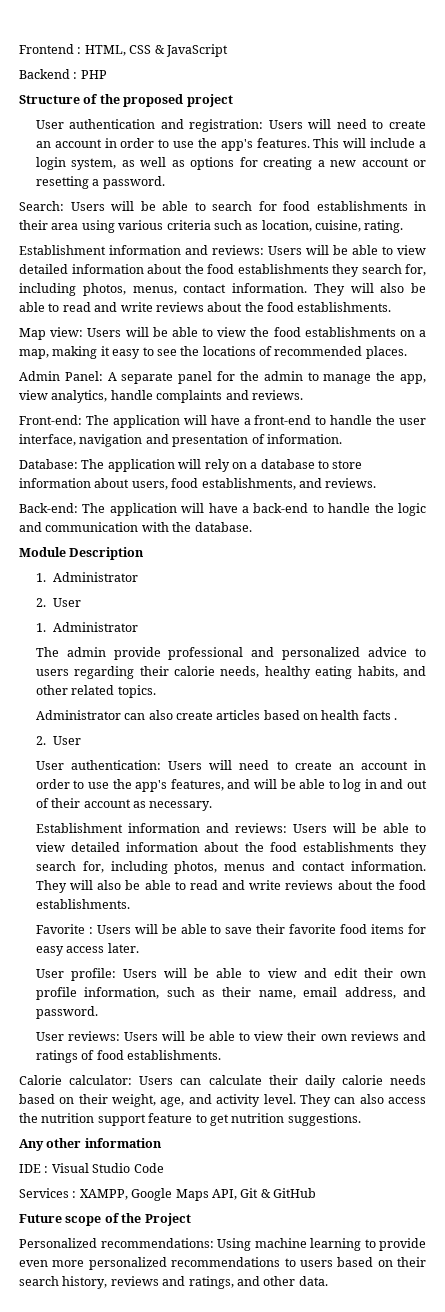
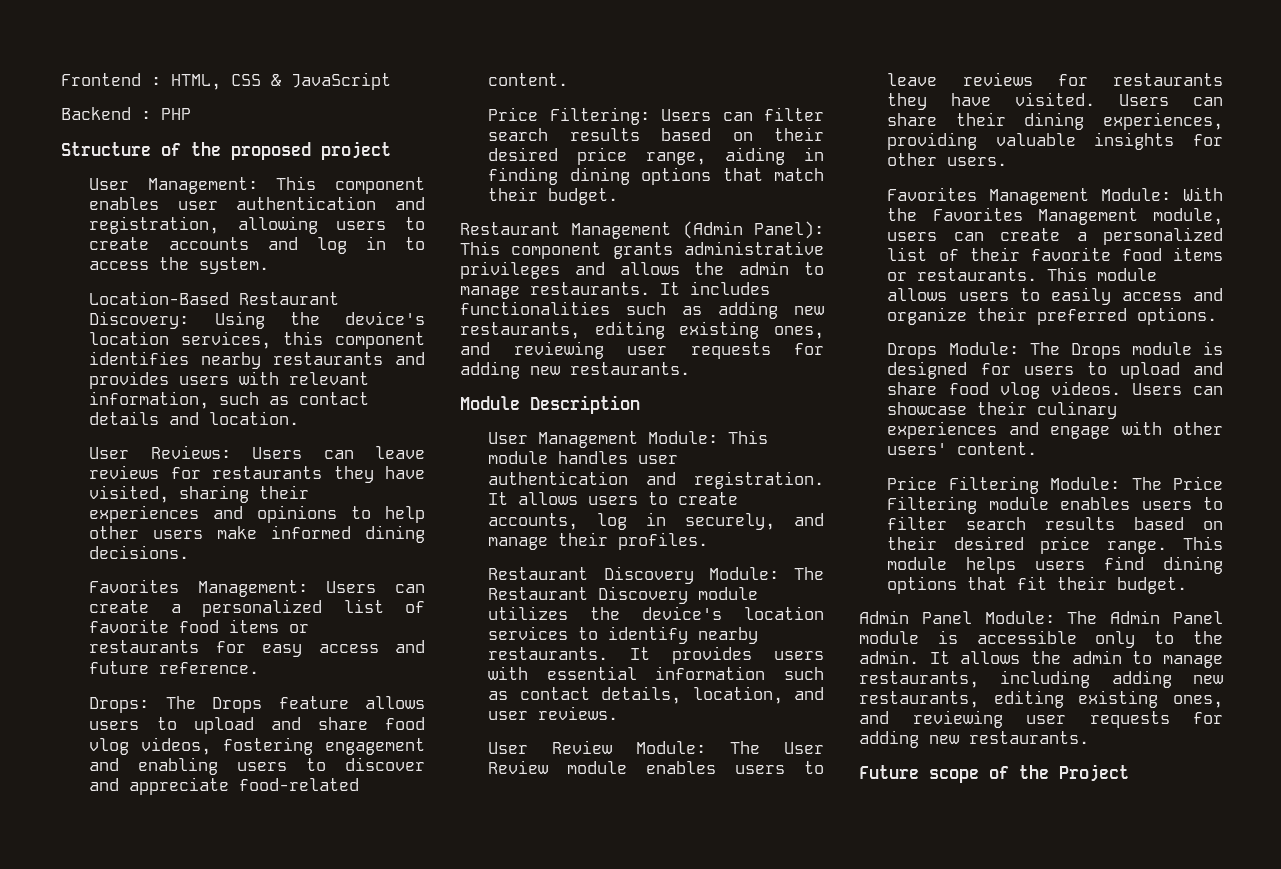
[69,119,427,132] [35,138,427,151] [35,157,426,170] [35,176,165,189] [19,201,426,211] [19,220,404,233] [19,245,426,255] [19,264,426,277] [19,283,426,296] [19,302,392,312] [19,327,426,340] [19,346,407,359] [19,371,426,384] [19,390,303,403] [19,415,426,428] [19,434,342,447] [19,459,363,472] [19,478,377,490] [19,503,426,516] [19,522,252,532] [19,547,145,560] [35,572,138,582] [35,598,81,607] [35,622,138,632] [35,647,427,660] [35,666,427,679] [35,685,156,698] [35,710,398,720] [35,736,81,745] [35,760,426,770] [35,779,428,792] [35,798,213,811] [35,823,427,833] [35,842,427,855] [35,861,426,874] [35,880,426,893] [35,899,130,909] [35,924,426,934] [35,943,139,956] [35,968,427,981] [35,987,427,1000] [35,1006,98,1019] [35,1031,426,1041] [35,1050,221,1063] [19,1075,426,1088] [19,1094,427,1107] [19,1113,361,1126] [19,1138,162,1151] [19,1163,164,1173] [19,1188,316,1201] authentication and registration: Users will need to create an account in order to use the app's features. This will include a login system, as well as options for creating a new account or resetting a password. // Search: Users will be able to search for food establishments in their area using various criteria such as location, cuisine, rating. // Establishment information and reviews: Users will be able to view detailed information about the food establishments they search for, including photos, menus, contact information. They will also be able to read and write reviews about the food establishments. // Map view: Users will be able to view the food establishments on a map, making it easy to see the locations of recommended places. // Admin Panel: A separate panel for the admin to manage the app, view analytics, handle complaints and reviews. // Front-end: The application will have a front-end to handle the user interface, navigation and presentation of information. // Database: The application will rely on a database to store information about users, food establishments, and reviews. // Back-end: The application will have a back-end to handle the logic and communication with the database. // Module Description // 1. Administrator // 2. User // 1. Administrator // The admin provide professional and personalized advice to users regarding their calorie needs, healthy eating habits, and other related topics. // Administrator can also create articles based on health facts . // 2. User // User authentication: Users will need to create an account in order to use the app's features, and will be able to log in and out of their account as necessary. // Establishment information and reviews: Users will be able to view detailed information about the food establishments they search for, including photos, menus and contact information. They will also be able to read and write reviews about the food establishments. // Favorite : Users will be able to save their favorite food items for easy access later. // User profile: Users will be able to view and edit their own profile information, such as their name, email address, and password. // User reviews: Users will be able to view their own reviews and ratings of food establishments. // Calorie calculator: Users can calculate their daily calorie needs based on their weight, age, and activity level. They can also access the nutrition support feature to get nutrition suggestions. // Any other information // IDE : Visual Studio Code // Services : XAMPP, Google Maps API, Git & GitHub -> [147,176,425,194] [89,196,425,210] [89,216,425,234] [89,236,425,254] [89,257,270,274] [89,291,340,305] [89,311,425,329] [89,331,425,349] [89,351,425,369] [89,371,370,389] [89,391,370,409] [89,411,300,425] [89,445,425,459] [89,465,425,483] [89,485,310,503] [89,505,425,523] [89,525,425,543] [89,545,190,559] [89,579,425,597] [89,599,425,617] [89,619,310,633] [89,640,425,657] [89,661,260,674] [89,696,425,713] [89,717,425,734] [89,737,425,755] [89,757,425,775] [89,777,360,795] [488,73,569,86] [488,107,824,125] [488,127,824,141] [488,147,824,165] [488,167,824,185] [488,187,619,205] [460,221,824,239] [460,241,824,259] [460,261,824,279] [460,281,770,299] [460,301,824,319] [460,321,824,339] [460,341,824,359] [460,361,690,379] [460,395,640,414] [488,430,769,448] [488,451,679,464] [488,471,824,489] [488,492,739,505] [488,512,824,530] [488,532,709,550] [488,566,824,584] [488,586,759,604] [488,606,824,620] [488,626,759,644] [488,646,824,664] [488,666,824,680] [488,686,824,704] [488,706,619,720] [488,740,824,754] [488,760,824,774] [887,72,1223,86] [887,92,1223,110] [887,112,1223,130] [887,132,1223,150] [887,153,1008,166] [887,187,1223,205] [887,207,1223,225] [887,227,1223,245] [887,247,1223,261] [887,267,1158,281] [887,287,1223,305] [887,307,1218,325] [887,341,1223,359] [887,361,1223,379] [887,381,1223,399] [887,401,1118,419] [887,421,1223,439] [887,442,1038,455] [887,476,1223,494] [887,496,1223,514] [887,516,1223,530] [887,536,1223,554] [887,556,1223,574] [887,576,1188,594] [859,610,1223,624] [859,630,1223,648] [859,650,1223,668] [859,670,1223,688] [859,690,1223,708] [859,710,1223,728] [859,730,1089,748] Management: This component enables user authentication and registration, allowing users to create accounts and log in to access the system. // Location-Based Restaurant Discovery: Using the device's location services, this component identifies nearby restaurants and provides users with relevant information, such as contact details and location. // User Reviews: Users can leave reviews for restaurants they have visited, sharing their experiences and opinions to help other users make informed dining decisions. // Favorites Management: Users can create a personalized list of favorite food items or restaurants for easy access and future reference. // Drops: The Drops feature allows users to upload and share food vlog videos, fostering engagement and enabling users to discover and appreciate food-related content. // Price Filtering: Users can filter search results based on their desired price range, aiding in finding dining options that match their budget. // Restaurant Management (Admin Panel): This component grants administrative privileges and allows the admin to manage restaurants. It includes functionalities such as adding new restaurants, editing existing ones, and reviewing user requests for adding new restaurants. // Module Description // User Management Module: This module handles user authentication and registration. It allows users to create accounts, log in securely, and manage their profiles. // Restaurant Discovery Module: The Restaurant Discovery module utilizes the device's location services to identify nearby restaurants. It provides users with essential information such as contact details, location, and user reviews. // User Review Module: The User Review module enables users to leave reviews for restaurants they have visited. Users can share their dining experiences, providing valuable insights for other users. // Favorites Management Module: With the Favorites Management module, users can create a personalized list of their favorite food items or restaurants. This module allows users to easily access and organize their preferred options. // Drops Module: The Drops module is designed for users to upload and share food vlog videos. Users can showcase their culinary experiences and engage with other users' content. // Price Filtering Module: The Price Filtering module enables users to filter search results based on their desired price range. This module helps users find dining options that fit their budget. // Admin Panel Module: The Admin Panel module is accessible only to the admin. It allows the admin to manage restaurants, including adding new restaurants, editing existing ones, and reviewing user requests for adding new restaurants.
[19,1238,426,1251] [19,1257,426,1270] [19,1276,328,1289] // Personalized recommendations: Using machine learning to provide even more personalized recommendations to users based on their search history, reviews and ratings, and other data. -> (1129, 773) none

